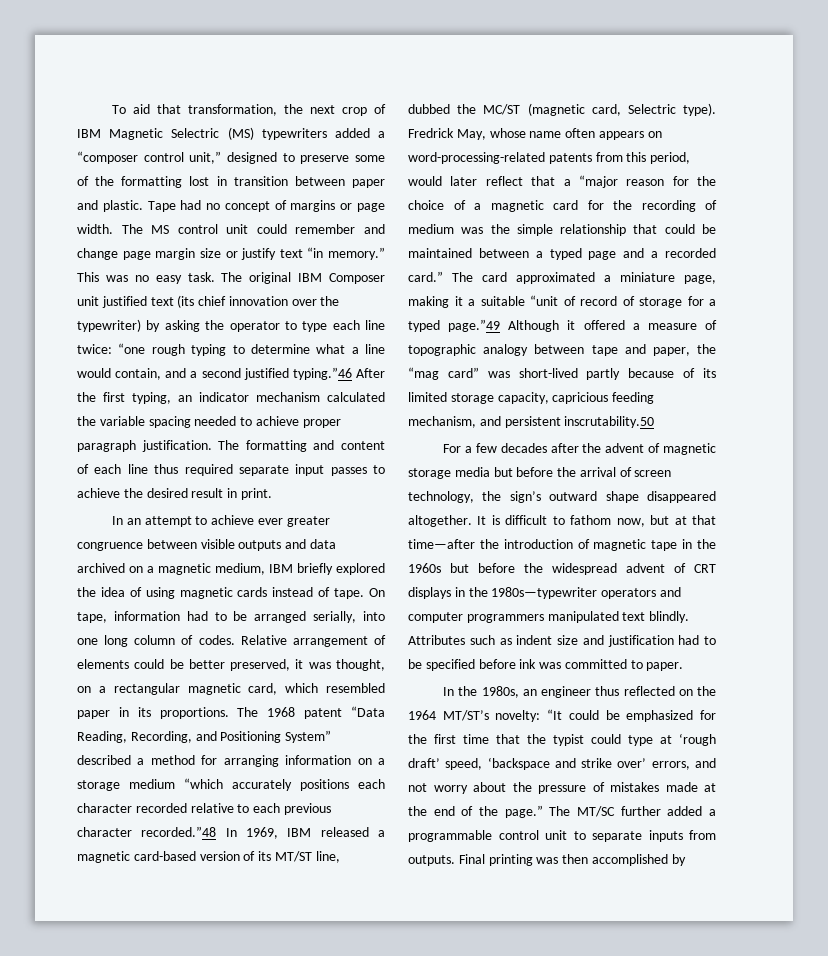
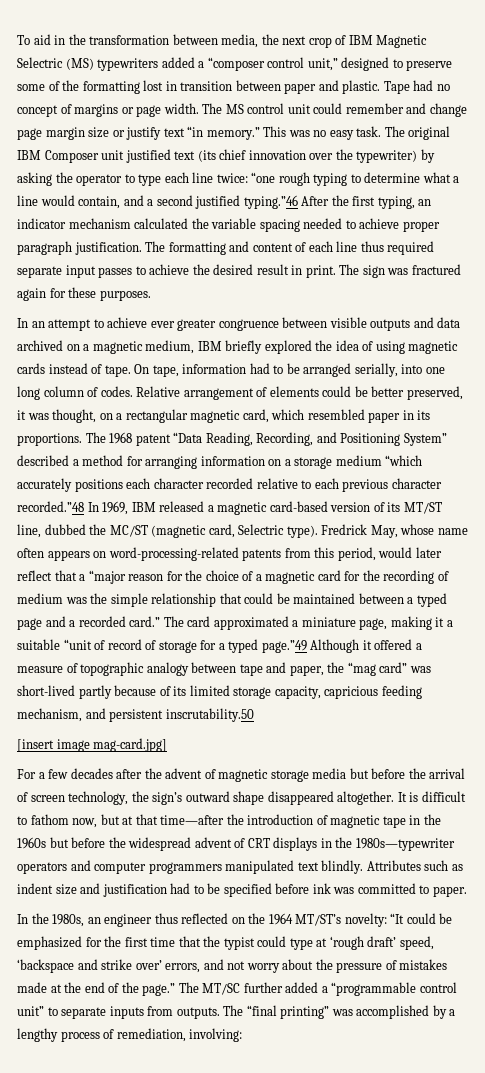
[157,104,278,116] that transformation, -> [54,34,259,48] in the transformation between media,
(272, 494) none -> [339,264,461,278] [17,287,151,301] The sign was fractured again for these purposes.
(655, 422) none -> [17,738,168,752] // [insert image mag-card.jpg]
[408,830,567,842] programmable control unit -> [331,982,457,996] [17,1006,44,1016] “programmable control unit”
[458,854,686,866] Final printing was then accomplished by -> [223,1005,456,1019] [17,1028,243,1042] The “final printing” was accomplished by a lengthy process of remediation, involving:

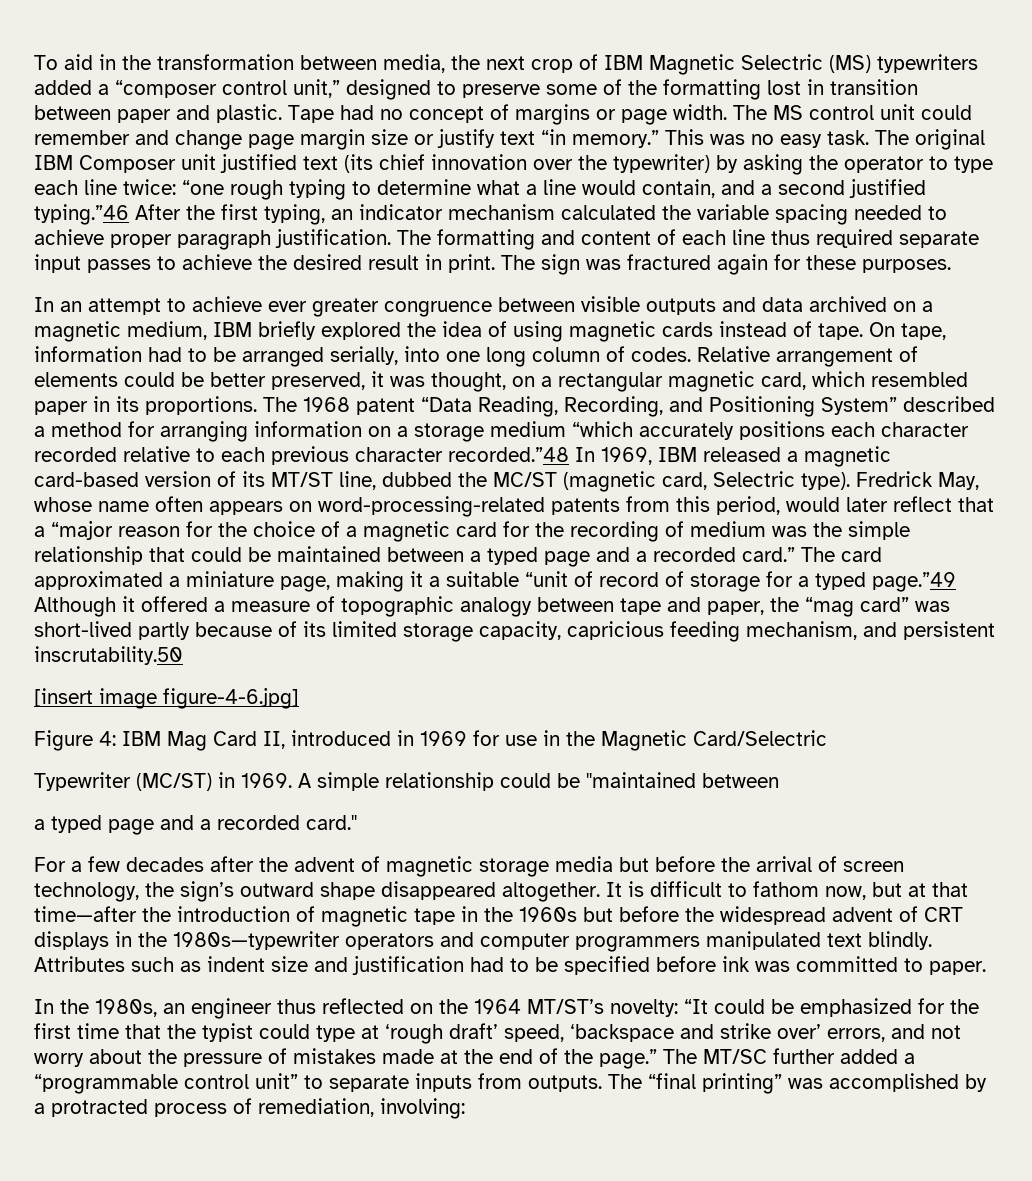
[93,738,168,752] mag-card.jpg] -> [163,688,299,709] [34,730,827,751] [34,772,779,791] [34,815,357,835] figure-4-6.jpg] // Figure 4: IBM Mag Card II, introduced in 1969 for use in the Magnetic Card/Selectric // Typewriter (MC/ST) in 1969. A simple relationship could be "maintained between // a typed page and a recorded card."
[17,1028,58,1042] lengthy -> [51,1099,148,1117] protracted

